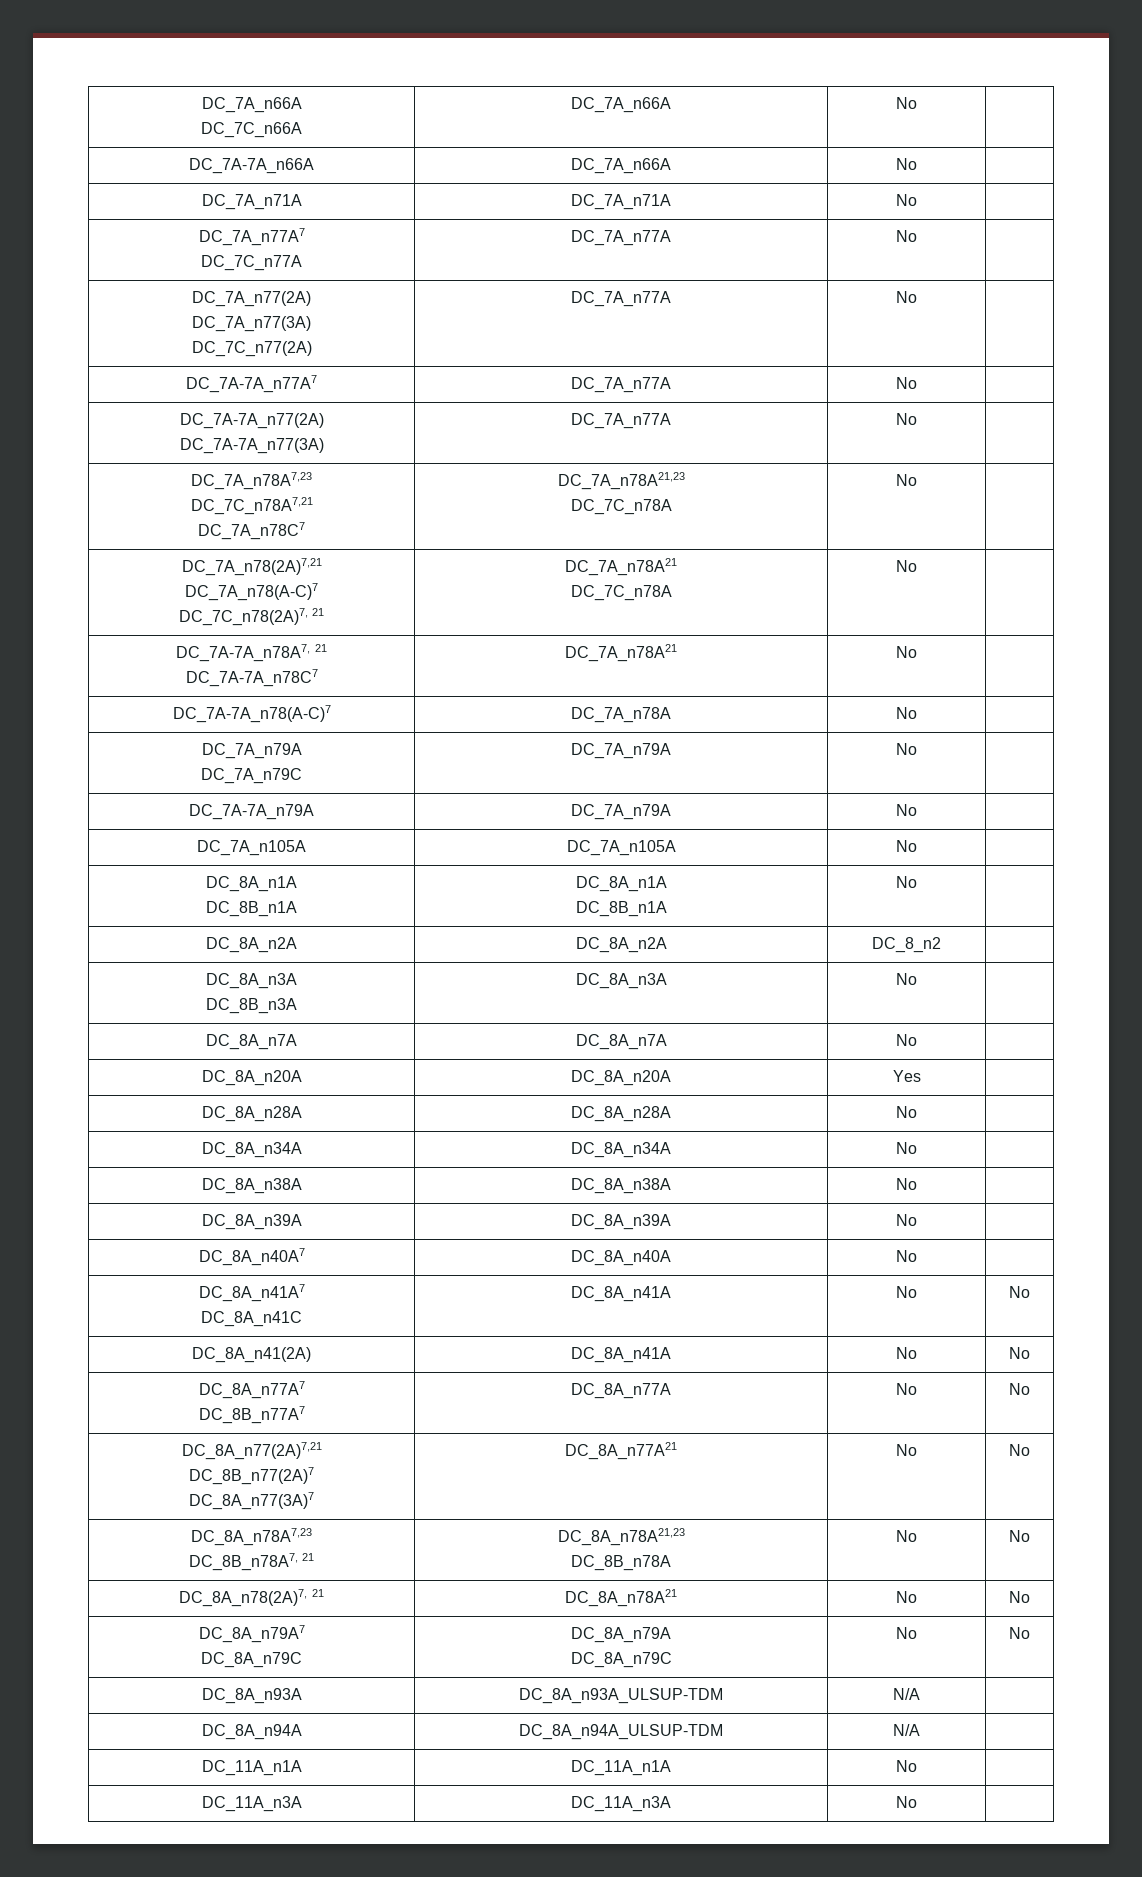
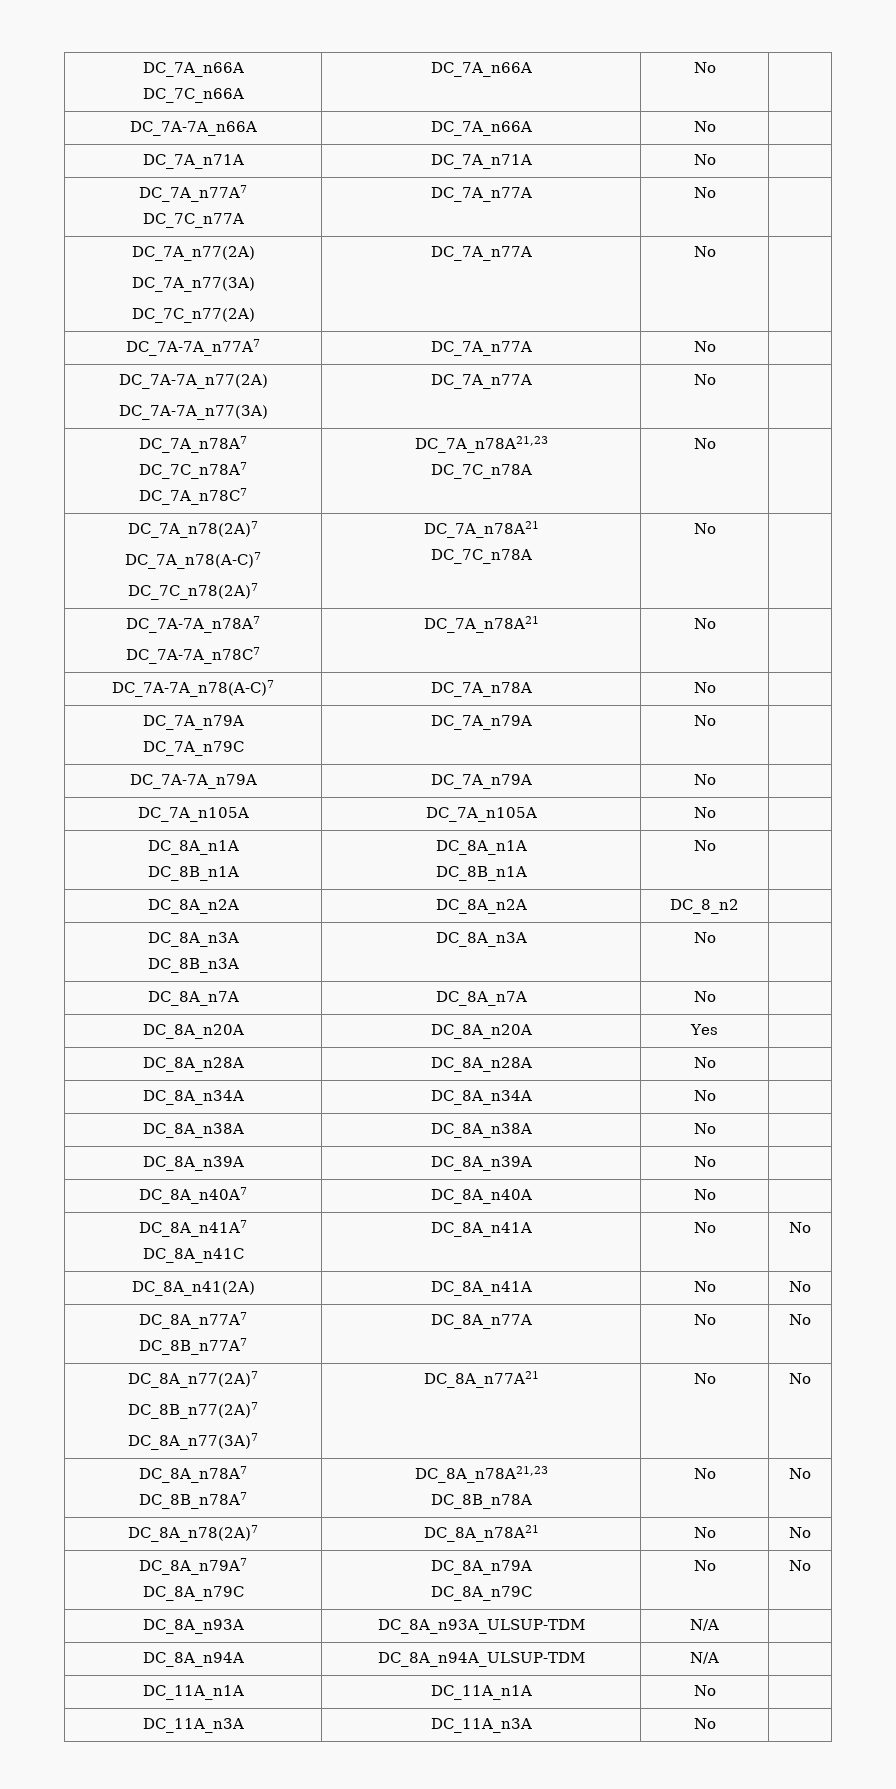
[191,472,312,490] [190,497,313,515] DC_7A_n78A7,23 // DC_7C_n78A7,21 -> [139,436,247,453] [139,462,247,479] DC_7A_n78A7 // DC_7C_n78A7
[181,558,322,576] DC_7A_n78(2A)7,21 -> [128,521,258,538] DC_7A_n78(2A)7
[178,608,325,626] DC_7C_n78(2A)7, 21 -> [128,583,258,600] DC_7C_n78(2A)7
[176,644,327,662] DC_7A-7A_n78A7, 21 -> [126,616,260,633] DC_7A-7A_n78A7
[181,1442,322,1460] DC_8A_n77(2A)7,21 -> [128,1371,258,1388] DC_8A_n77(2A)7
[191,1528,312,1546] [188,1553,315,1571] DC_8A_n78A7,23 // DC_8B_n78A7, 21 -> [139,1466,247,1483] [139,1492,247,1509] DC_8A_n78A7 // DC_8B_n78A7
[179,1589,324,1607] DC_8A_n78(2A)7, 21 -> [128,1525,258,1542] DC_8A_n78(2A)7

